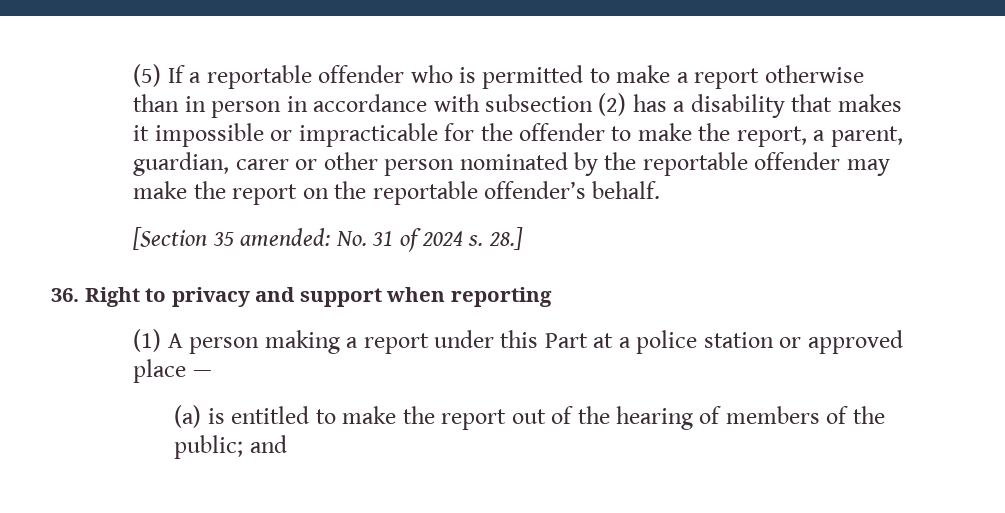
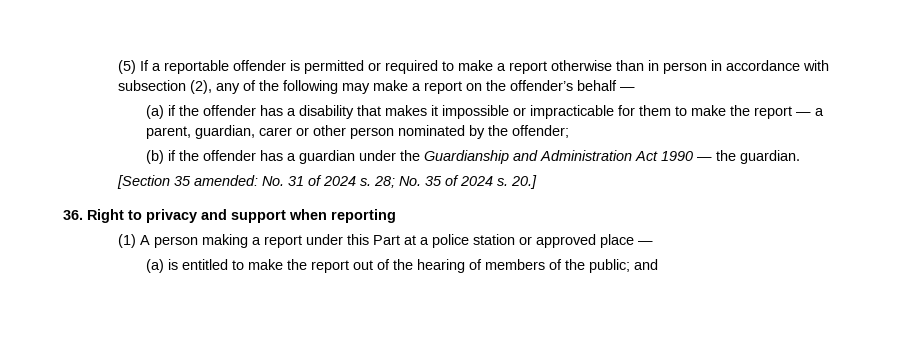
[410,65,453,83] who -> (287, 65) none
(584, 77) none -> [368,60,439,74] or required
[598,93,627,116] (2) -> [190,80,636,94] [145,105,256,119] (2), any of the following may make a report on the offender’s behalf — // (a) if the offender
[480,123,807,147] the offender to make the report, -> [638,105,811,119] them to make the report —
[642,152,890,176] [133,181,661,205] reportable offender may make the report on the reportable offender’s behalf. -> [511,125,569,138] [145,150,800,164] offender; // (b) if the offender has a guardian under the Guardianship and Administration Act 1990 — the guardian.
[488,227,523,250] 28.] -> [374,175,538,189] 28; No. 35 of 2024 s. 20.]

